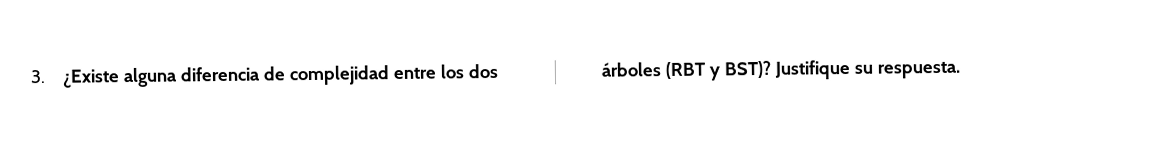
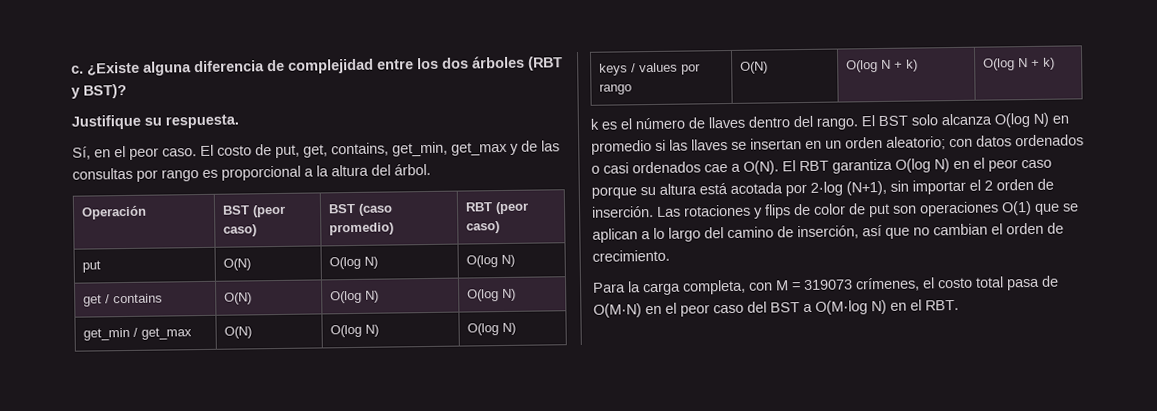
[30,69,46,84] 3. -> [71,65,84,74] c.
(771, 69) none -> (127, 91) //
(961, 70) none -> [72,140,560,160] [72,163,431,182] [80,205,147,220] [221,204,286,218] [222,224,257,237] [327,203,393,216] [328,222,394,236] [464,201,529,215] [465,221,500,234] [81,260,101,273] [222,258,251,271] [328,256,378,270] [465,254,515,268] [82,293,163,307] [223,292,252,305] [329,290,379,304] [466,288,516,302] [82,327,192,341] [223,326,252,339] [329,324,379,338] [466,322,516,336] [598,62,701,76] [598,83,632,95] [739,61,768,74] [845,59,918,73] [982,57,1055,71] [590,112,1069,130] [591,134,1084,155] [591,157,1052,175] [591,178,1054,199] [592,200,1079,219] [592,222,1064,243] [592,249,670,262] [593,275,1059,296] [593,299,959,318] // Sí, en el peor caso. El costo de put, get, contains, get_min, get_max y de las consultas por rango es proporcional a la altura del árbol. // Operación | BST (peor caso) | BST (caso promedio) | RBT (peor caso) // put | O(N) | O(log N) | O(log N) // get / contains | O(N) | O(log N) | O(log N) // get_min / get_max | O(N) | O(log N) | O(log N) // keys / values por rango | O(N) | O(log N + k) | O(log N + k) // k es el número de llaves dentro del rango. El BST solo alcanza O(log N) en promedio si las llaves se insertan en un orden aleatorio; con datos ordenados o casi ordenados cae a O(N). El RBT garantiza O(log N) en el peor caso porque su altura está acotada por 2·log (N+1), sin importar el 2 orden de inserción. Las rotaciones y flips de color de put son operaciones O(1) que se aplican a lo largo del camino de inserción, así que no cambian el orden de crecimiento. // Para la carga completa, con M = 319073 crímenes, el costo total pasa de O(M·N) en el peor caso del BST a O(M·log N) en el RBT.

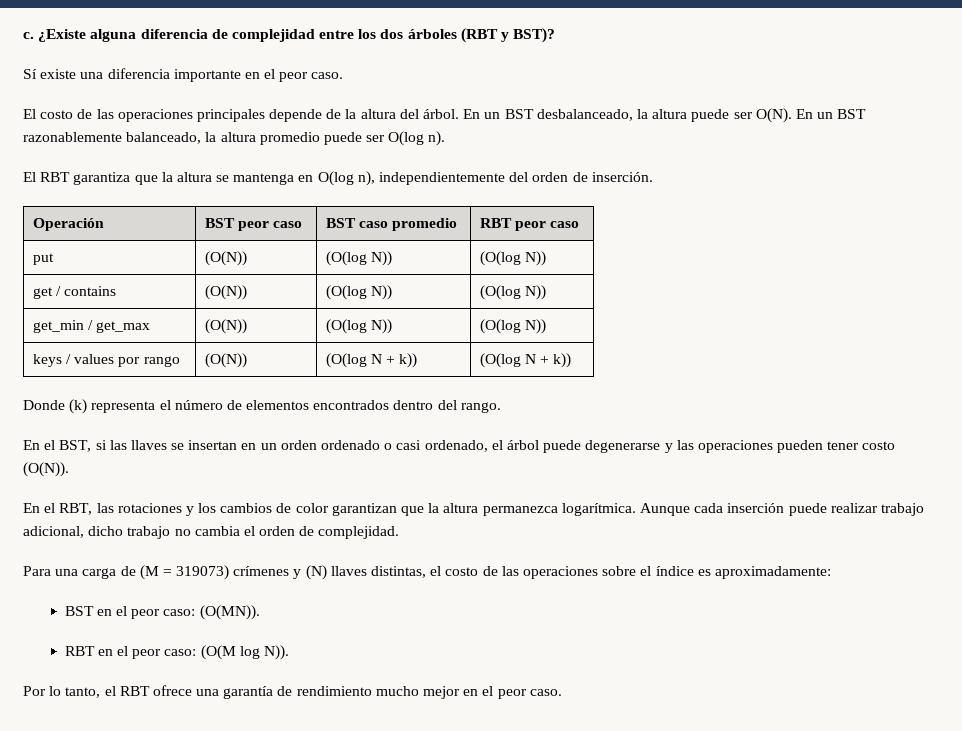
[71,114,239,130] [72,146,197,160] Justifique su respuesta. // Sí, en el peor caso. -> [23,68,344,82] Sí existe una diferencia importante en el peor caso. //
[275,140,560,159] [72,163,431,182] put, get, contains, get_min, get_max y de las consultas por rango es proporcional a la altura del árbol. -> [96,108,867,123] [23,131,446,146] [23,171,653,186] las operaciones principales depende de la altura del árbol. En un BST desbalanceado, la altura puede ser O(N). En un BST razonablemente balanceado, la altura promedio puede ser O(log n). // El RBT garantiza que la altura se mantenga en O(log n), independientemente del orden de inserción.
[251,204,286,218] [222,224,257,237] [327,203,393,216] [328,222,394,236] [464,201,529,215] [465,221,500,234] (peor caso) | BST (caso promedio) | RBT (peor caso) -> [238,221,303,231] [325,218,458,231] [479,218,580,231] peor caso | BST caso promedio | RBT peor caso
[222,258,251,271] [328,256,378,270] [465,254,515,268] [82,293,163,307] [223,292,252,305] [329,290,379,304] [466,288,516,302] [82,327,192,341] [223,326,252,339] [329,324,379,338] [466,322,516,336] O(N) | O(log N) | O(log N) // get / contains | O(N) | O(log N) | O(log N) // get_min / get_max | O(N) | O(log N) | O(log N) -> [204,251,247,266] [325,251,393,266] [479,251,547,266] [32,286,117,299] [204,285,247,300] [325,285,393,300] [479,285,547,300] [32,320,151,333] [204,319,247,334] [325,319,393,334] [479,319,547,334] (O(N)) | (O(log N)) | (O(log N)) // get / contains | (O(N)) | (O(log N)) | (O(log N)) // get_min / get_max | (O(N)) | (O(log N)) | (O(log N))
[739,61,768,74] [845,59,918,73] [982,57,1055,71] [590,118,617,130] O(N) | O(log N + k) | O(log N + k) // k es -> [204,353,247,368] [325,353,418,368] [479,353,572,368] [23,399,156,414] (O(N)) | (O(log N + k)) | (O(log N + k)) // Donde (k) representa
[708,116,745,129] llaves -> [246,400,390,410] elementos encontrados
[861,112,1069,128] [591,140,652,155] El BST solo alcanza O(log N) en promedio -> [23,440,92,452] // En el BST,
[886,134,1084,150] [591,157,1052,175] [591,178,1054,199] [592,200,1079,219] [592,222,1064,243] [592,249,670,262] [593,275,1059,296] [593,299,959,318] aleatorio; con datos ordenados o casi ordenados cae a O(N). El RBT garantiza O(log N) en el peor caso porque su altura está acotada por 2·log (N+1), sin importar el 2 orden de inserción. Las rotaciones y flips de color de put son operaciones O(1) que se aplican a lo largo del camino de inserción, así que no cambian el orden de crecimiento. // Para la carga completa, con M = 319073 crímenes, el costo total pasa de O(M·N) en el peor caso del BST a O(M·log N) en el RBT. -> [321,440,896,453] [23,462,69,477] [23,503,924,516] [23,526,400,539] [23,565,831,580] [64,605,260,620] [64,645,290,660] [23,685,562,699] ordenado o casi ordenado, el árbol puede degenerarse y las operaciones pueden tener costo (O(N)). // En el RBT, las rotaciones y los cambios de color garantizan que la altura permanezca logarítmica. Aunque cada inserción puede realizar trabajo adicional, dicho trabajo no cambia el orden de complejidad. // Para una carga de (M = 319073) crímenes y (N) llaves distintas, el costo de las operaciones sobre el índice es aproximadamente: // BST en el peor caso: (O(MN)). // RBT en el peor caso: (O(M log N)). // Por lo tanto, el RBT ofrece una garantía de rendimiento mucho mejor en el peor caso.

